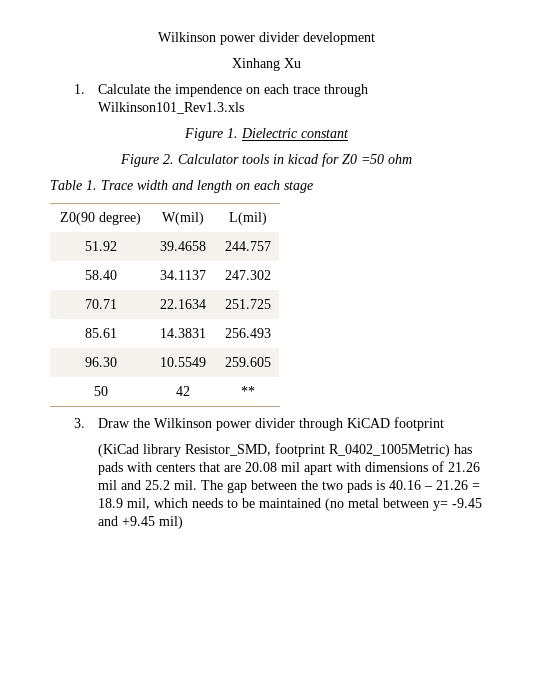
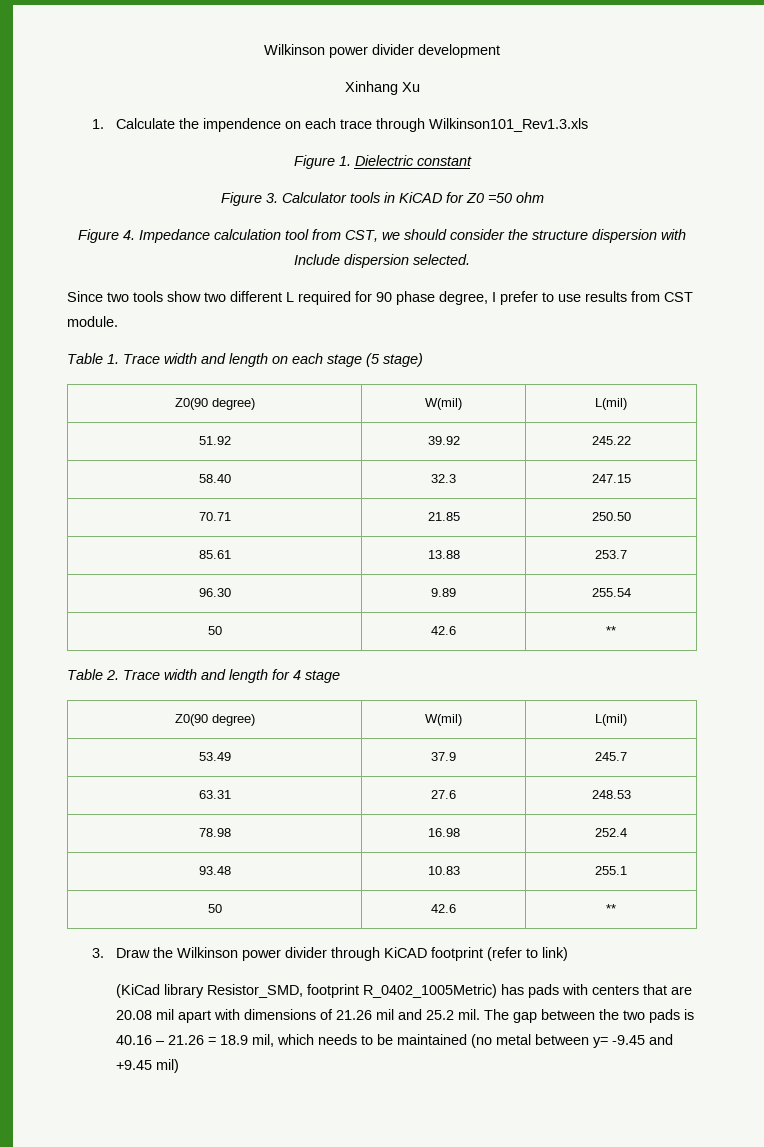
[163,154,174,164] 2. -> [265,193,278,203] 3.
[288,154,319,164] kicad -> [398,192,442,203] KiCAD
(412, 159) none -> [78,229,686,243] [294,254,470,268] [67,291,693,305] [67,316,118,327] // Figure 4. Impedance calculation tool from CST, we should consider the structure dispersion with Include dispersion selected. // Since two tools show two different L required for 90 phase degree, I prefer to use results from CST module.
(313, 187) none -> [366,353,423,367] (5 stage)
[160,241,206,251] [224,241,271,251] 39.4658 | 244.757 -> [427,436,460,445] [591,436,631,445] 39.92 | 245.22
[160,270,206,280] [224,270,271,280] 34.1137 | 247.302 -> [431,474,457,483] [591,474,631,483] 32.3 | 247.15
[160,299,206,309] [224,299,271,309] 22.1634 | 251.725 -> [427,512,460,521] [591,512,631,521] 21.85 | 250.50
[160,328,206,338] [224,328,271,338] 14.3831 | 256.493 -> [427,550,460,559] [595,550,627,559] 13.88 | 253.7
[160,357,206,367] [224,357,271,367] [93,386,108,396] [176,386,190,396] 10.5549 | 259.605 // 50 | 42 -> [431,588,457,597] [591,588,631,597] [207,626,222,635] [431,626,457,635] [606,626,616,635] [67,669,340,683] [174,714,255,726] [425,714,463,726] [595,714,627,726] [198,752,231,761] [431,752,457,761] [595,752,627,761] [198,790,231,799] [431,790,457,799] [591,790,631,799] [198,828,231,837] [427,828,460,837] [595,828,627,837] [198,866,231,875] [427,866,460,875] [595,866,627,875] [207,904,222,913] [431,904,457,913] 9.89 | 255.54 // 50 | 42.6 | ** // Table 2. Trace width and length for 4 stage // Z0(90 degree) | W(mil) | L(mil) // 53.49 | 37.9 | 245.7 // 63.31 | 27.6 | 248.53 // 78.98 | 16.98 | 252.4 // 93.48 | 10.83 | 255.1 // 50 | 42.6
(444, 424) none -> [487,947,569,961] (refer to link)

